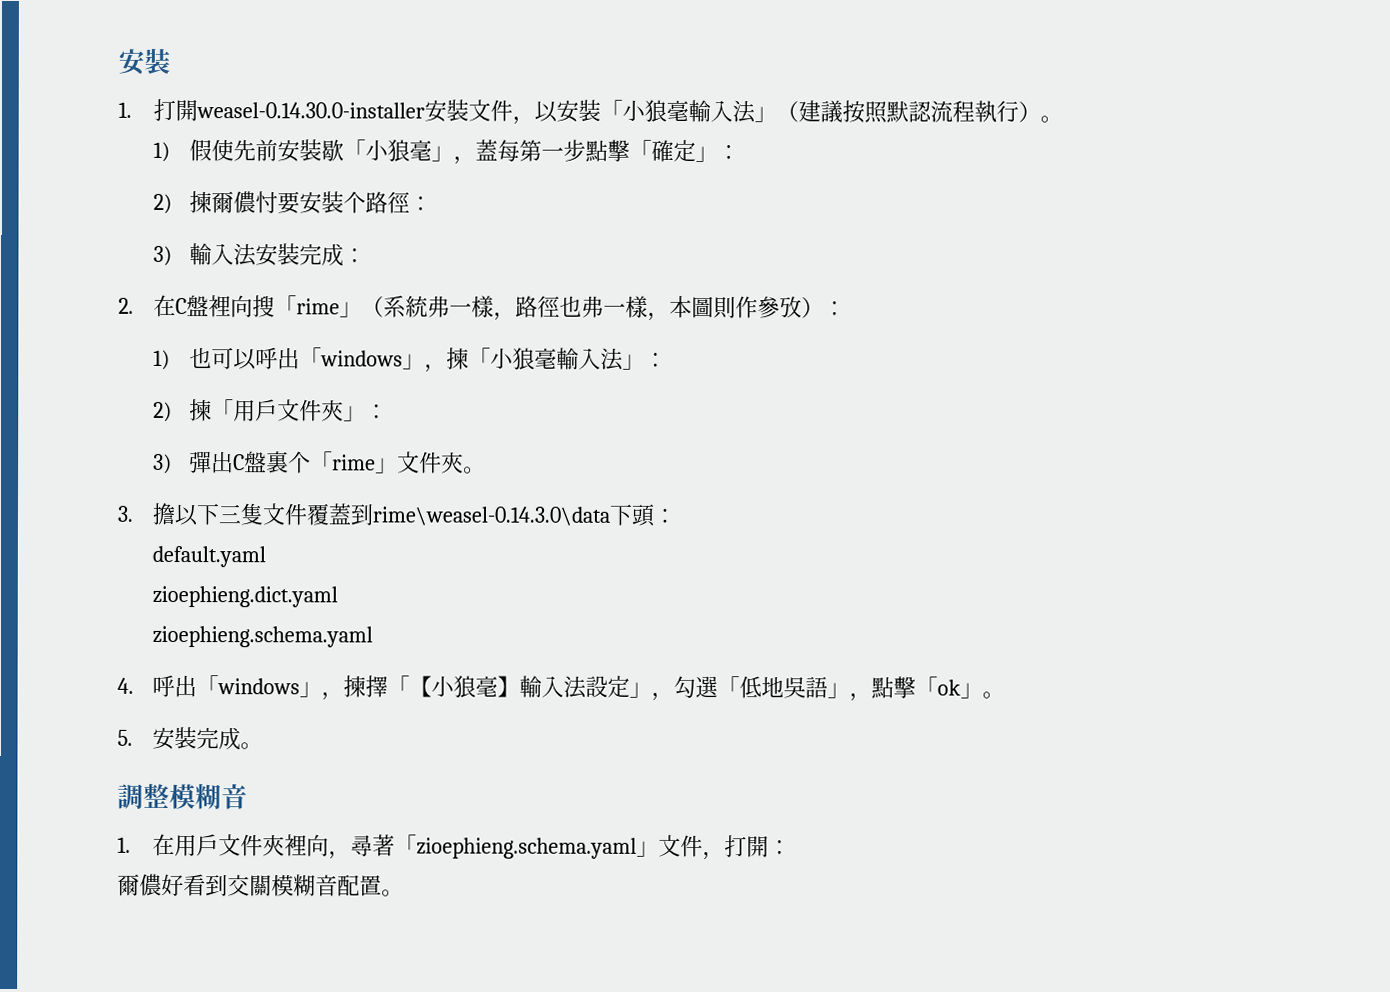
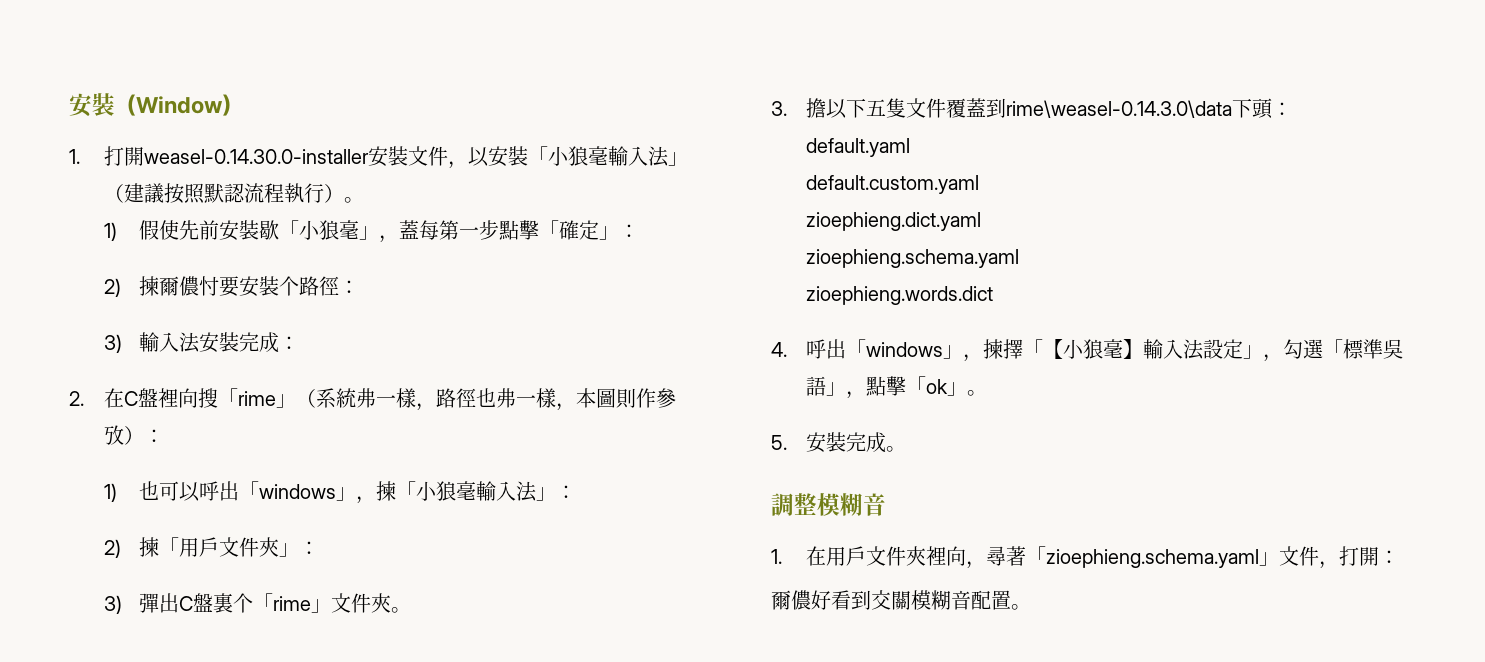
[118,48,171,75] 安裝 -> [69,93,243,117] 安裝（Window）
[218,504,242,524] 三 -> [865,99,886,116] 五
(267, 556) none -> [805,175,979,194] // default.custom.yaml
(374, 636) none -> [805,286,993,305] // zioephieng.words.dict
[739,676,785,699] 低地 -> [1342,339,1383,359] 標準

